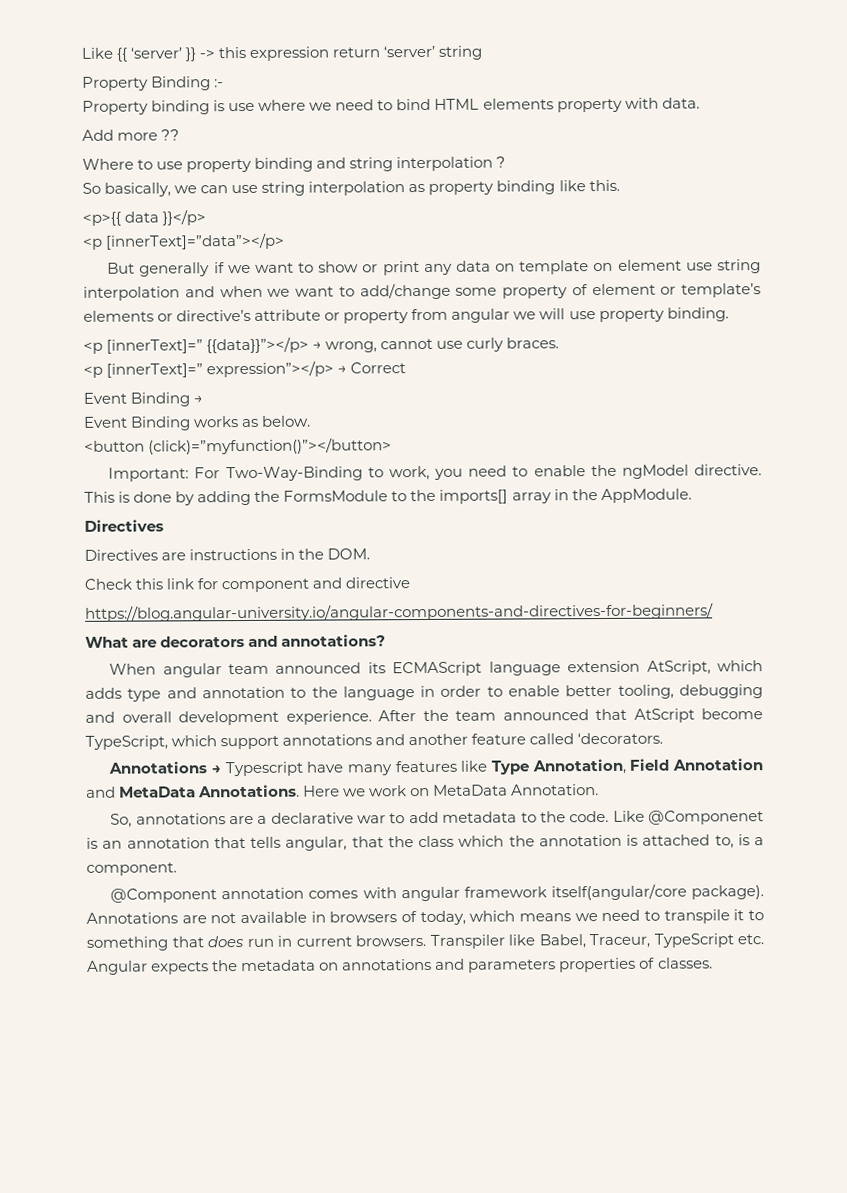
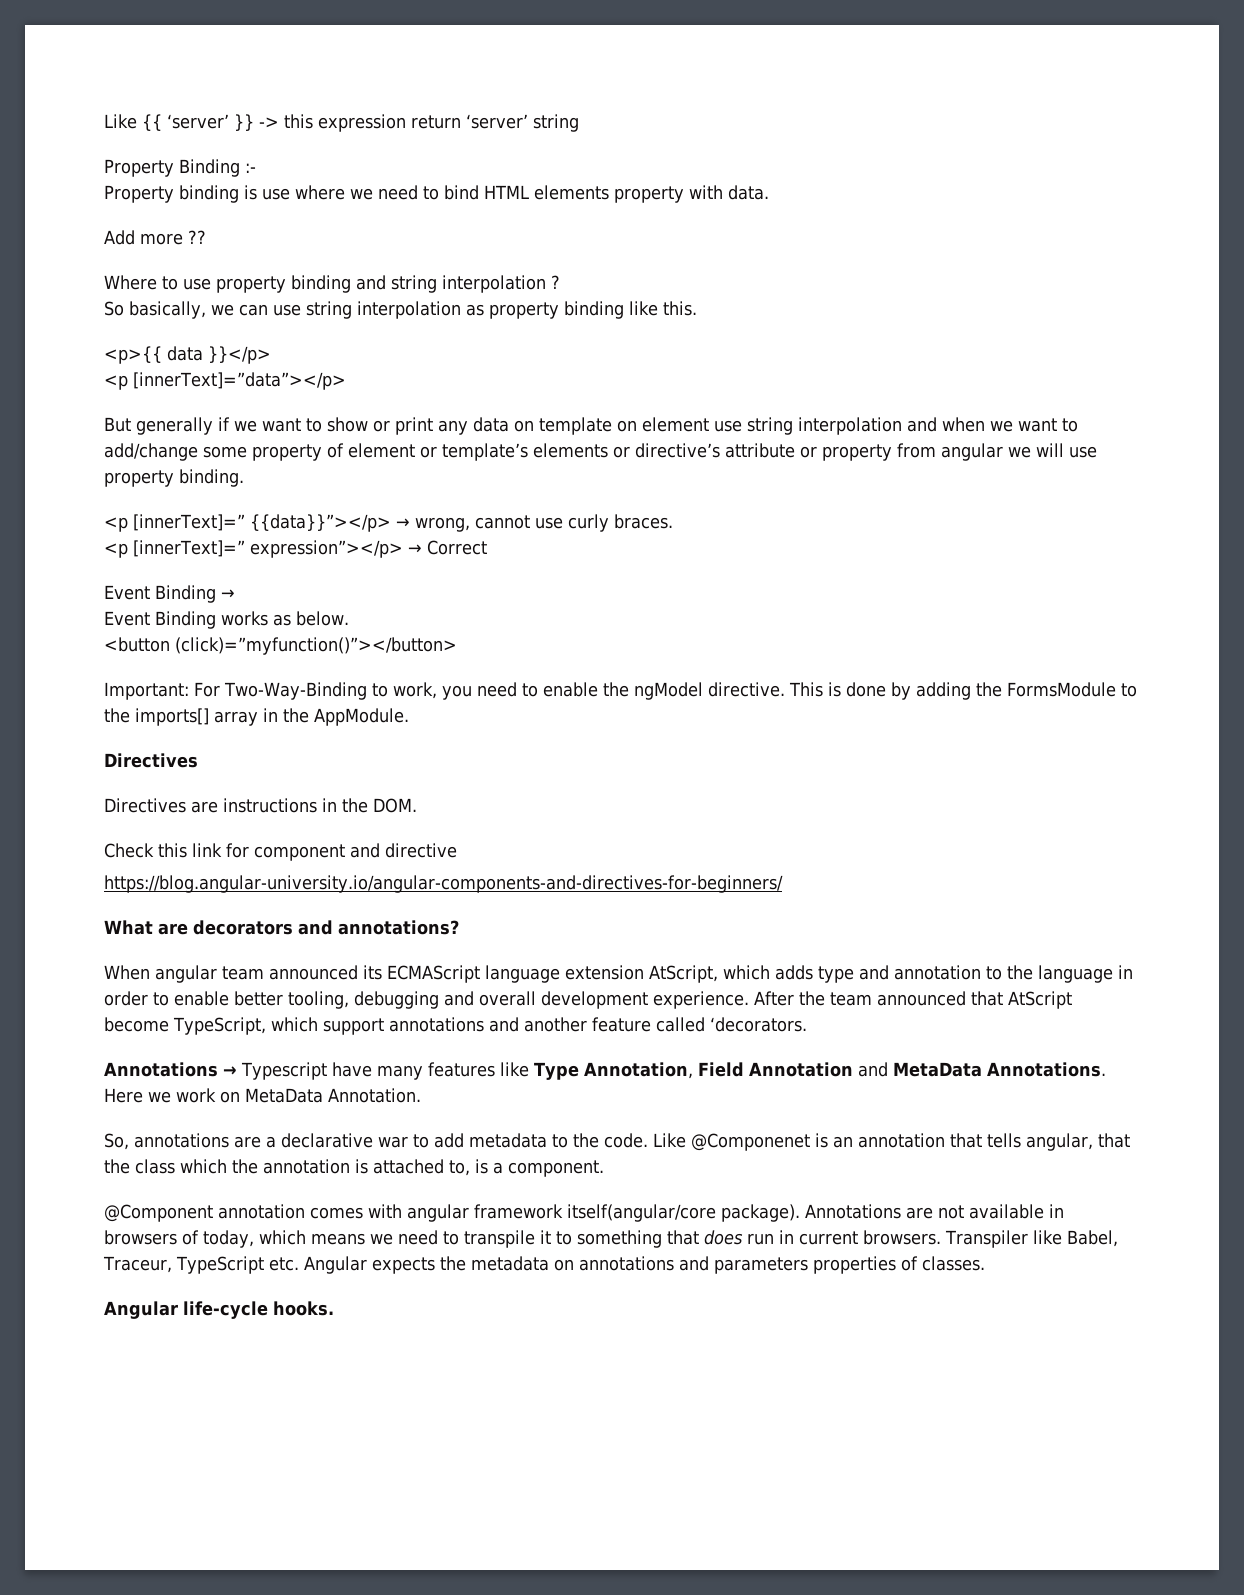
(713, 963) none -> [104,1301,334,1319] // Angular life-cycle hooks.

